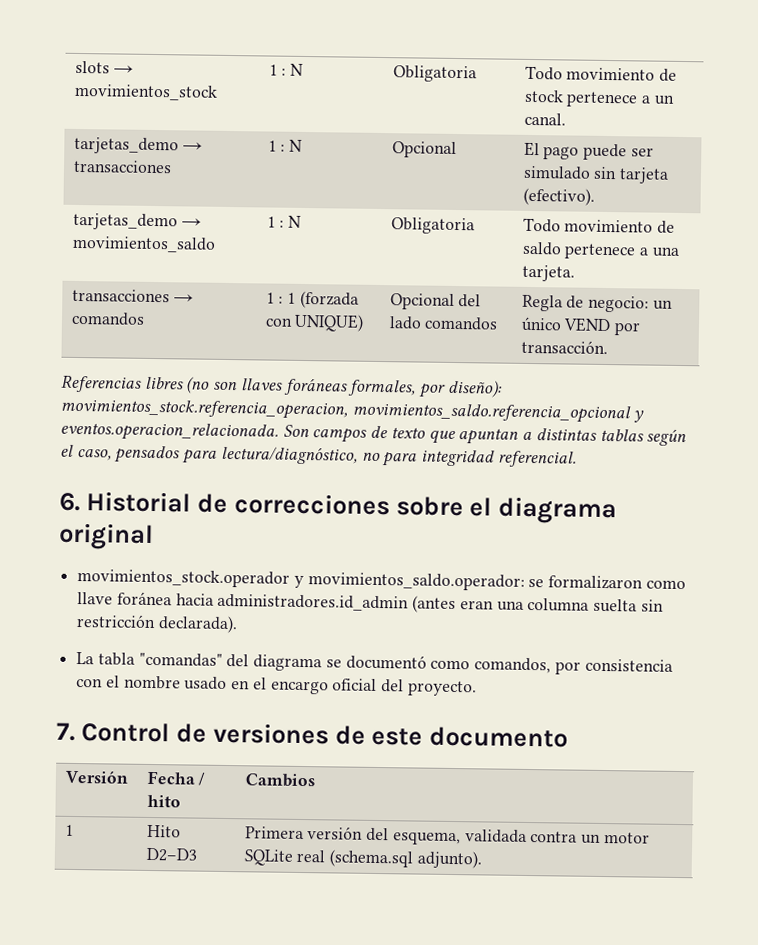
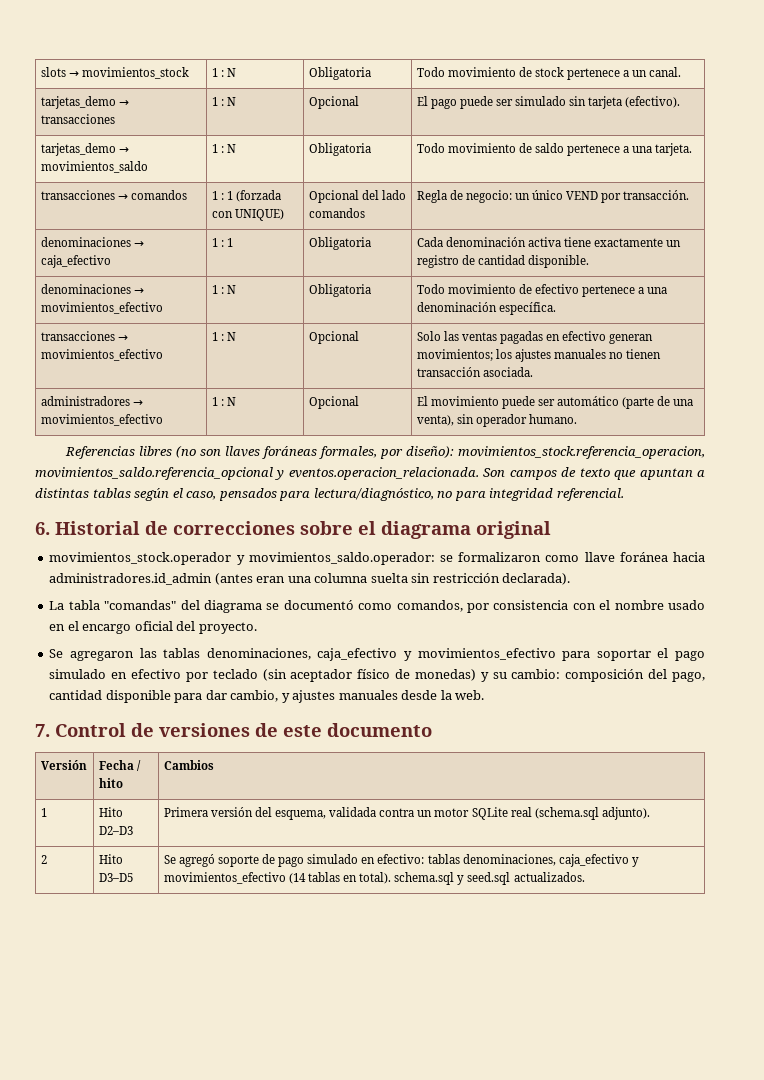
(608, 347) none -> [40,237,144,247] [40,255,111,268] [211,238,233,247] [308,237,371,250] [416,237,682,247] [416,255,590,268] [40,284,144,294] [40,302,163,314] [211,285,236,294] [308,284,371,297] [416,284,668,297] [416,302,556,315] [40,331,128,341] [40,349,163,361] [211,332,236,341] [308,331,359,344] [416,331,654,344] [416,349,662,362] [416,367,533,377] [40,396,143,406] [40,414,163,426] [211,397,236,406] [308,396,359,409] [416,396,694,409] [416,414,578,427] // denominaciones → caja_efectivo | 1 : 1 | Obligatoria | Cada denominación activa tiene exactamente un registro de cantidad disponible. // denominaciones → movimientos_efectivo | 1 : N | Obligatoria | Todo movimiento de efectivo pertenece a una denominación específica. // transacciones → movimientos_efectivo | 1 : N | Opcional | Solo las ventas pagadas en efectivo generan movimientos; los ajustes manuales no tienen transacción asociada. // administradores → movimientos_efectivo | 1 : N | Opcional | El movimiento puede ser automático (parte de una venta), sin operador humano.
(477, 688) none -> [49,648,706,661] [49,669,706,682] [49,690,485,703] // Se agregaron las tablas denominaciones, caja_efectivo y movimientos_efectivo para soportar el pago simulado en efectivo por teclado (sin aceptador físico de monedas) y su cambio: composición del pago, cantidad disponible para dar cambio, y ajustes manuales desde la web.
(482, 859) none -> [40,855,47,864] [98,854,123,864] [98,873,133,882] [163,854,639,867] [163,872,585,885] // 2 | Hito D3–D5 | Se agregó soporte de pago simulado en efectivo: tablas denominaciones, caja_efectivo y movimientos_efectivo (14 tablas en total). schema.sql y seed.sql actualizados.

